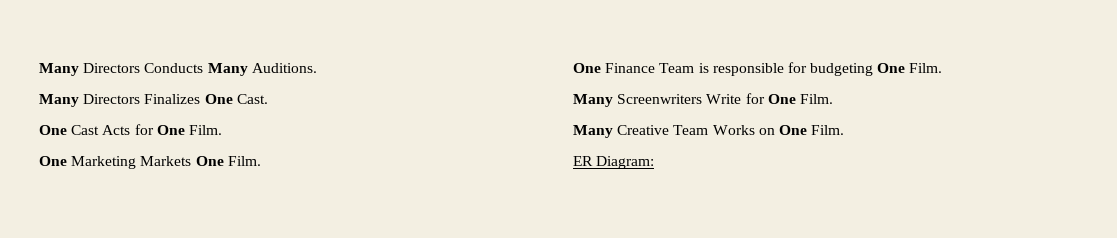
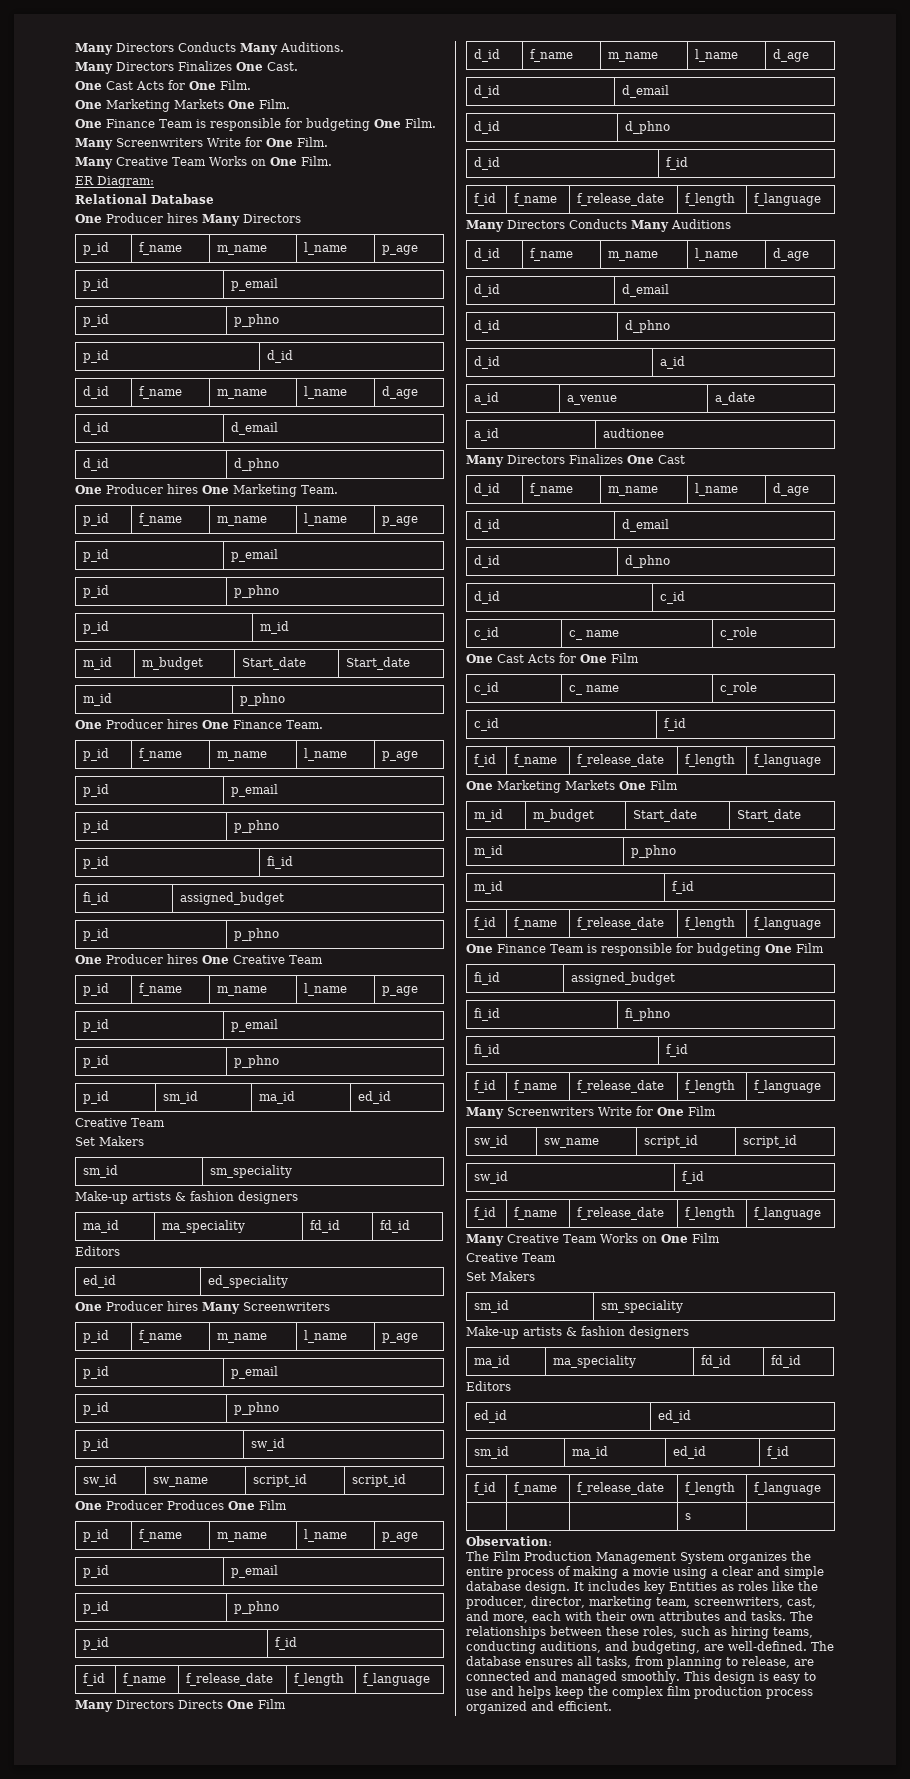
(655, 162) none -> [75,194,214,204] [75,213,301,226] [83,242,110,255] [139,242,183,255] [217,245,268,255] [304,242,348,255] [382,245,419,255] [83,278,110,291] [231,278,279,291] [83,314,110,327] [234,314,280,327] [83,350,110,363] [267,350,294,363] [83,386,110,399] [139,386,183,399] [217,389,268,399] [304,386,348,399] [382,386,419,399] [83,422,110,435] [231,422,279,435] [83,458,110,471] [234,458,280,471] [75,484,338,497] [83,513,110,526] [139,513,183,526] [217,516,268,526] [304,513,348,526] [382,516,419,526] [83,549,110,562] [231,549,279,562] [83,585,110,598] [234,585,280,598] [83,621,110,634] [260,621,290,634] [83,657,113,670] [142,657,204,670] [242,657,307,670] [346,657,411,670] [83,693,113,706] [240,693,286,706] [75,719,323,729] [83,748,110,761] [139,748,183,761] [217,751,268,761] [304,748,348,761] [382,751,419,761] [83,784,110,797] [231,784,279,797] [83,820,110,833] [234,820,280,833] [83,856,110,869] [267,856,294,869] [83,892,110,905] [180,892,285,905] [83,928,110,941] [234,928,280,941] [75,954,323,964] [83,983,110,996] [139,983,183,996] [217,986,268,996] [304,983,348,996] [382,986,419,996] [83,1019,110,1032] [231,1019,279,1032] [83,1055,110,1068] [234,1055,280,1068] [83,1091,110,1104] [163,1091,199,1104] [259,1091,296,1104] [358,1091,392,1104] [75,1118,165,1127] [75,1136,144,1146] [83,1165,119,1178] [210,1165,293,1178] [75,1191,298,1204] [83,1220,120,1233] [162,1220,246,1233] [310,1220,341,1233] [380,1220,411,1233] [75,1246,120,1256] [83,1275,117,1288] [208,1275,289,1288] [75,1301,330,1314] [83,1330,110,1343] [139,1330,183,1343] [217,1333,268,1343] [304,1330,348,1343] [382,1333,419,1343] [83,1366,110,1379] [231,1366,279,1379] [83,1402,110,1415] [234,1402,280,1415] [83,1438,110,1451] [251,1438,286,1451] [83,1474,118,1487] [153,1477,209,1487] [253,1474,308,1487] [352,1474,407,1487] [75,1500,287,1510] [83,1529,110,1542] [139,1529,183,1542] [217,1532,268,1542] [304,1529,348,1542] [382,1532,419,1542] [83,1565,110,1578] [231,1565,279,1578] [83,1601,110,1614] [234,1601,280,1614] [83,1637,110,1650] [275,1637,298,1650] [83,1673,106,1686] [123,1673,167,1686] [186,1673,274,1686] [294,1673,345,1686] [363,1673,431,1686] [75,1699,286,1712] [474,49,501,62] [530,49,574,62] [608,52,659,62] [695,49,739,62] [773,49,810,62] [474,85,501,98] [622,85,670,98] [474,121,501,134] [625,121,671,134] [474,157,501,170] [666,157,689,170] [474,193,497,206] [514,193,558,206] [577,193,665,206] [685,193,736,206] [754,193,822,206] [466,219,731,232] [474,248,501,261] [530,248,574,261] [608,251,659,261] [695,248,739,261] [773,248,810,261] [474,284,501,297] [622,284,670,297] [474,320,501,333] [625,320,671,333] [474,356,501,369] [660,356,686,369] [474,392,500,405] [567,395,618,405] [715,392,756,405] [474,428,500,441] [603,428,665,438] [466,454,685,467] [474,483,501,496] [530,483,574,496] [608,486,659,496] [695,483,739,496] [773,483,810,496] [474,519,501,532] [622,519,670,532] [474,555,501,568] [625,555,671,568] [474,591,501,604] [660,591,686,604] [474,627,500,640] [569,630,620,640] [720,627,758,640] [466,653,639,663] [474,682,500,695] [569,685,620,695] [720,682,758,695] [474,718,500,731] [664,718,687,731] [474,754,497,767] [514,754,558,767] [577,754,665,767] [685,754,736,767] [754,754,822,767] [466,780,678,793] [474,809,504,822] [533,809,595,822] [633,809,698,822] [737,809,802,822] [474,845,504,858] [631,845,677,858] [474,881,504,894] [672,881,695,894] [474,917,497,930] [514,917,558,930] [577,917,665,930] [685,917,736,930] [754,917,822,930] [466,943,824,956] [474,972,501,985] [571,972,676,985] [474,1008,501,1021] [625,1008,671,1021] [474,1044,501,1057] [666,1044,689,1057] [474,1080,497,1093] [514,1080,558,1093] [577,1080,665,1093] [685,1080,736,1093] [754,1080,822,1093] [466,1106,716,1119] [474,1135,509,1148] [544,1138,600,1148] [644,1135,699,1148] [743,1135,798,1148] [474,1171,509,1184] [682,1171,705,1184] [474,1207,497,1220] [514,1207,558,1220] [577,1207,665,1220] [685,1207,736,1220] [754,1207,822,1220] [466,1233,720,1246] [466,1253,556,1262] [466,1271,535,1281] [474,1300,510,1313] [601,1300,684,1313] [466,1326,689,1339] [474,1355,511,1368] [553,1355,637,1368] [701,1355,732,1368] [771,1355,802,1368] [466,1381,511,1391] [474,1410,508,1423] [658,1410,692,1423] [474,1446,510,1459] [572,1446,609,1459] [673,1446,707,1459] [767,1446,790,1459] [474,1482,497,1495] [514,1482,558,1495] [577,1482,665,1495] [685,1482,736,1495] [754,1482,822,1495] [685,1513,692,1520] [466,1536,552,1546] [466,1551,811,1564] [466,1566,824,1579] [466,1581,818,1594] [466,1596,816,1609] [466,1611,813,1623] [466,1626,813,1639] [466,1641,834,1654] [466,1656,814,1669] [466,1671,816,1684] [466,1686,813,1699] [466,1701,612,1714] // Relational Database // One Producer hires Many Directors // p_id | f_name | m_name | l_name | p_age // p_id | p_email // p_id | p_phno // p_id | d_id // d_id | f_name | m_name | l_name | d_age // d_id | d_email // d_id | d_phno // One Producer hires One Marketing Team. // p_id | f_name | m_name | l_name | p_age // p_id | p_email // p_id | p_phno // p_id | m_id // m_id | m_budget | Start_date | Start_date // m_id | p_phno // One Producer hires One Finance Team. // p_id | f_name | m_name | l_name | p_age // p_id | p_email // p_id | p_phno // p_id | fi_id // fi_id | assigned_budget // p_id | p_phno // One Producer hires One Creative Team // p_id | f_name | m_name | l_name | p_age // p_id | p_email // p_id | p_phno // p_id | sm_id | ma_id | ed_id // Creative Team // Set Makers // sm_id | sm_speciality // Make-up artists & fashion designers // ma_id | ma_speciality | fd_id | fd_id // Editors // ed_id | ed_speciality // One Producer hires Many Screenwriters // p_id | f_name | m_name | l_name | p_age // p_id | p_email // p_id | p_phno // p_id | sw_id // sw_id | sw_name | script_id | script_id // One Producer Produces One Film // p_id | f_name | m_name | l_name | p_age // p_id | p_email // p_id | p_phno // p_id | f_id // f_id | f_name | f_release_date | f_length | f_language // Many Directors Directs One Film // d_id | f_name | m_name | l_name | d_age // d_id | d_email // d_id | d_phno // d_id | f_id // f_id | f_name | f_release_date | f_length | f_language // Many Directors Conducts Many Auditions // d_id | f_name | m_name | l_name | d_age // d_id | d_email // d_id | d_phno // d_id | a_id // a_id | a_venue | a_date // a_id | audtionee // Many Directors Finalizes One Cast // d_id | f_name | m_name | l_name | d_age // d_id | d_email // d_id | d_phno // d_id | c_id // c_id | c_ name | c_role // One Cast Acts for One Film // c_id | c_ name | c_role // c_id | f_id // f_id | f_name | f_release_date | f_length | f_language // One Marketing Markets One Film // m_id | m_budget | Start_date | Start_date // m_id | p_phno // m_id | f_id // f_id | f_name | f_release_date | f_length | f_language // One Finance Team is responsible for budgeting One Film // fi_id | assigned_budget // fi_id | fi_phno // fi_id | f_id // f_id | f_name | f_release_date | f_length | f_language // Many Screenwriters Write for One Film // sw_id | sw_name | script_id | script_id // sw_id | f_id // f_id | f_name | f_release_date | f_length | f_language // Many Creative Team Works on One Film // Creative Team // Set Makers // sm_id | sm_speciality // Make-up artists & fashion designers // ma_id | ma_speciality | fd_id | fd_id // Editors // ed_id | ed_id // sm_id | ma_id | ed_id | f_id // f_id | f_name | f_release_date | f_length | f_language // | | | s | // Observation: // The Film Production Management System organizes the entire process of making a movie using a clear and simple database design. It includes key Entities as roles like the producer, director, marketing team, screenwriters, cast, and more, each with their own attributes and tasks. The relationships between these roles, such as hiring teams, conducting auditions, and budgeting, are well-defined. The database ensures all tasks, from planning to release, are connected and managed smoothly. This design is easy to use and helps keep the complex film production process organized and efficient.

